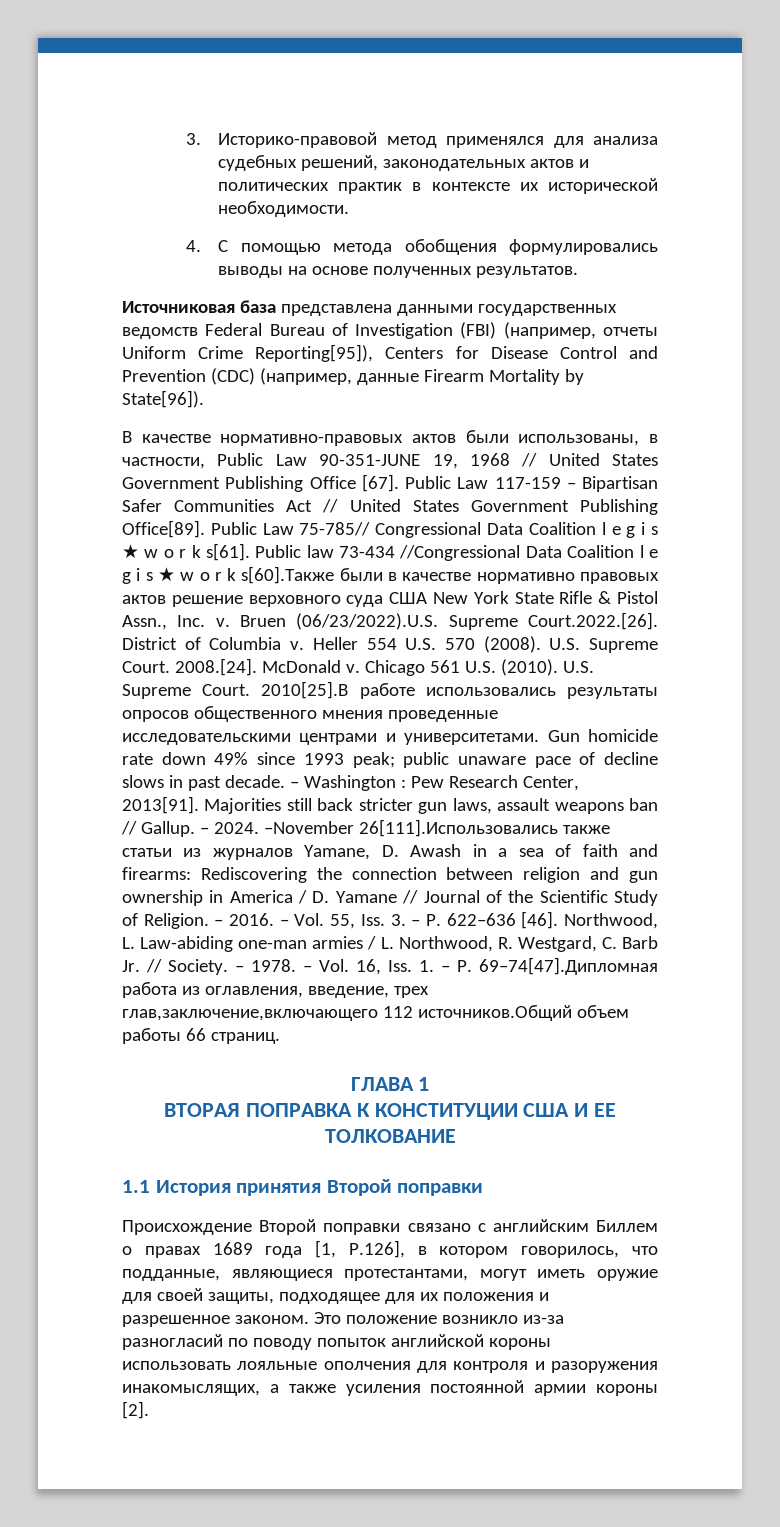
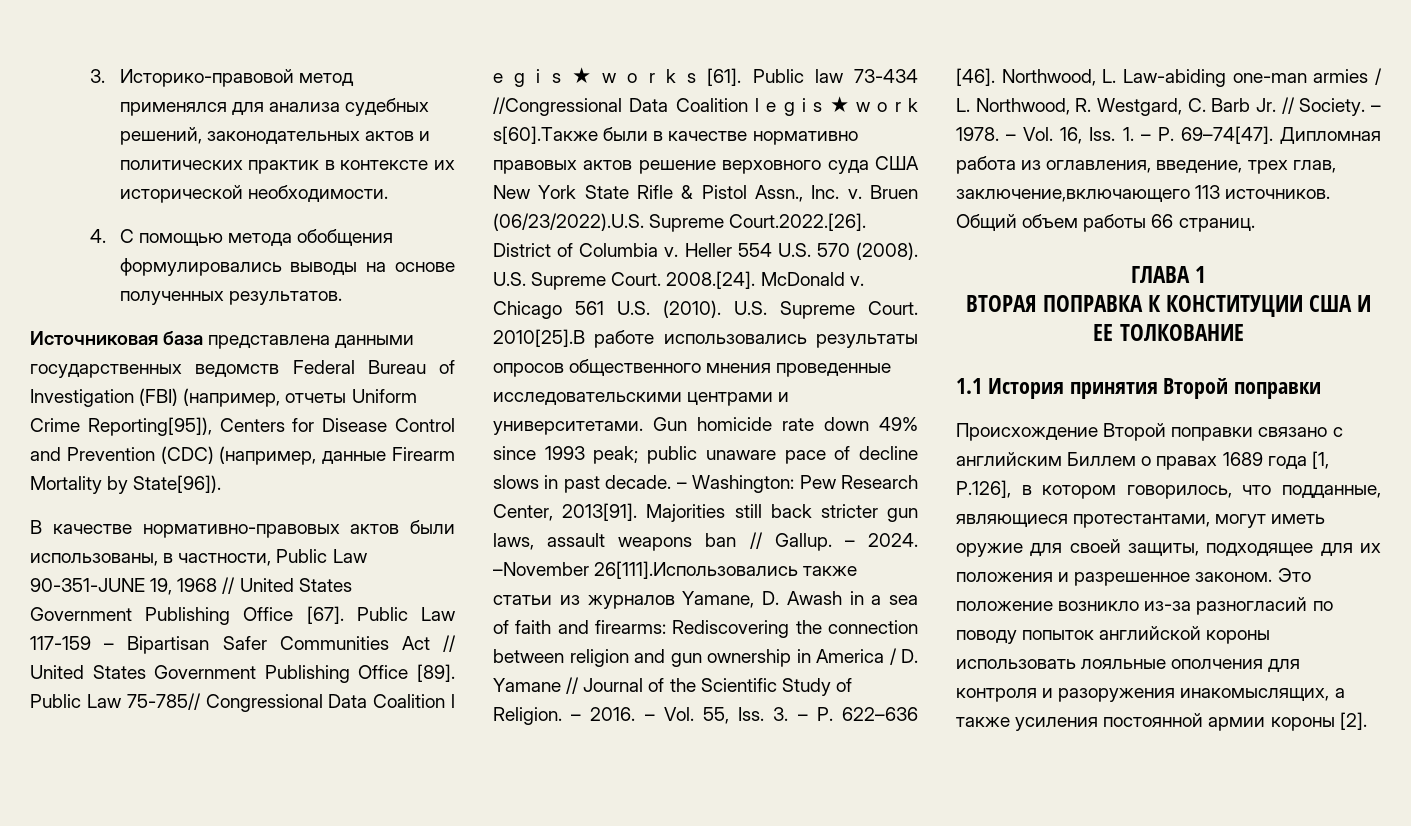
[122,520,205,538] Office[89]. -> [358,664,456,682] Office [89].
[205,543,250,561] s[61]. -> [687,68,742,86] s [61].
[303,775,406,791] Washington : -> [692,475,795,493] Washington:
[479,957,658,975] 69–74[47].Дипломная -> [1180,126,1381,144] 69–74[47]. Дипломная
[122,1005,572,1021] глав,заключение,включающего 112 источников.Общий -> [1292,160,1336,173] [956,185,1331,202] [956,214,1017,231] глав, заключение,включающего 113 источников. Общий

